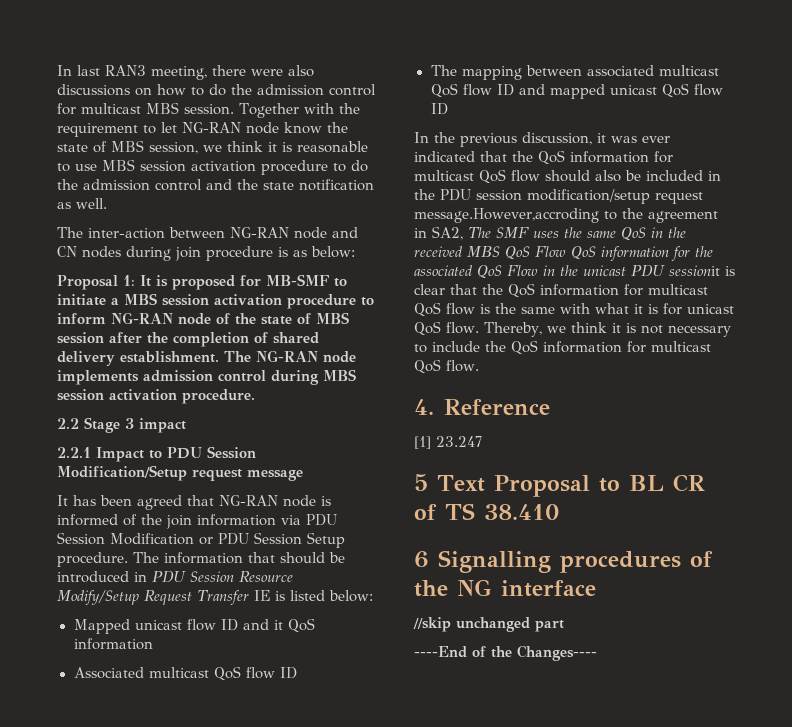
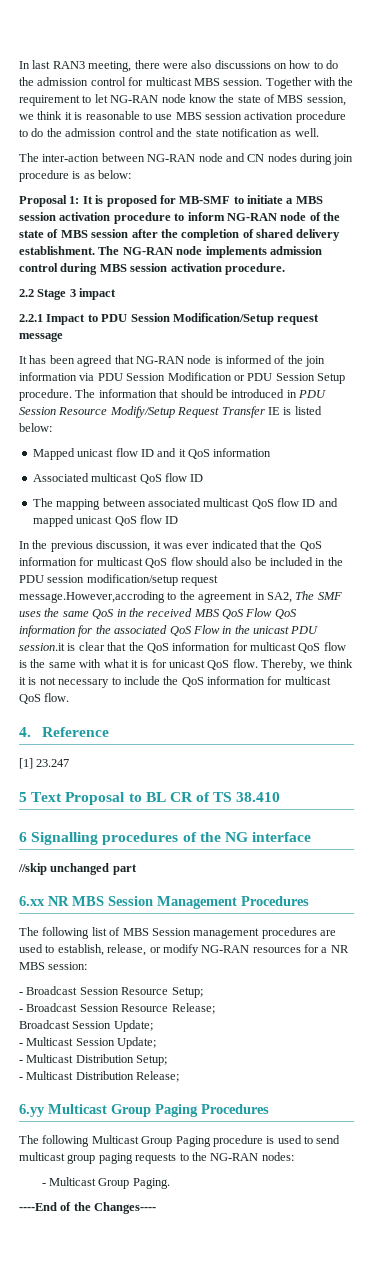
[669,265,720,276] sessionit -> [19,643,65,651] session.it
(564, 626) none -> [19,896,309,909] [19,927,336,939] [19,944,349,956] [19,962,88,970] [19,986,203,998] [19,1003,215,1014] [19,1020,153,1032] [19,1037,157,1049] [19,1054,168,1066] [19,1071,180,1082] [19,1104,269,1117] [19,1135,341,1147] [19,1152,294,1164] [41,1177,170,1189] // 6.xx NR MBS Session Management Procedures // The following list of MBS Session management procedures are used to establish, release, or modify NG-RAN resources for a NR MBS session: // - Broadcast Session Resource Setup; // - Broadcast Session Resource Release; // Broadcast Session Update; // - Multicast Session Update; // - Multicast Distribution Setup; // - Multicast Distribution Release; // 6.yy Multicast Group Paging Procedures // The following Multicast Group Paging procedure is used to send multicast group paging requests to the NG-RAN nodes: // - Multicast Group Paging.

